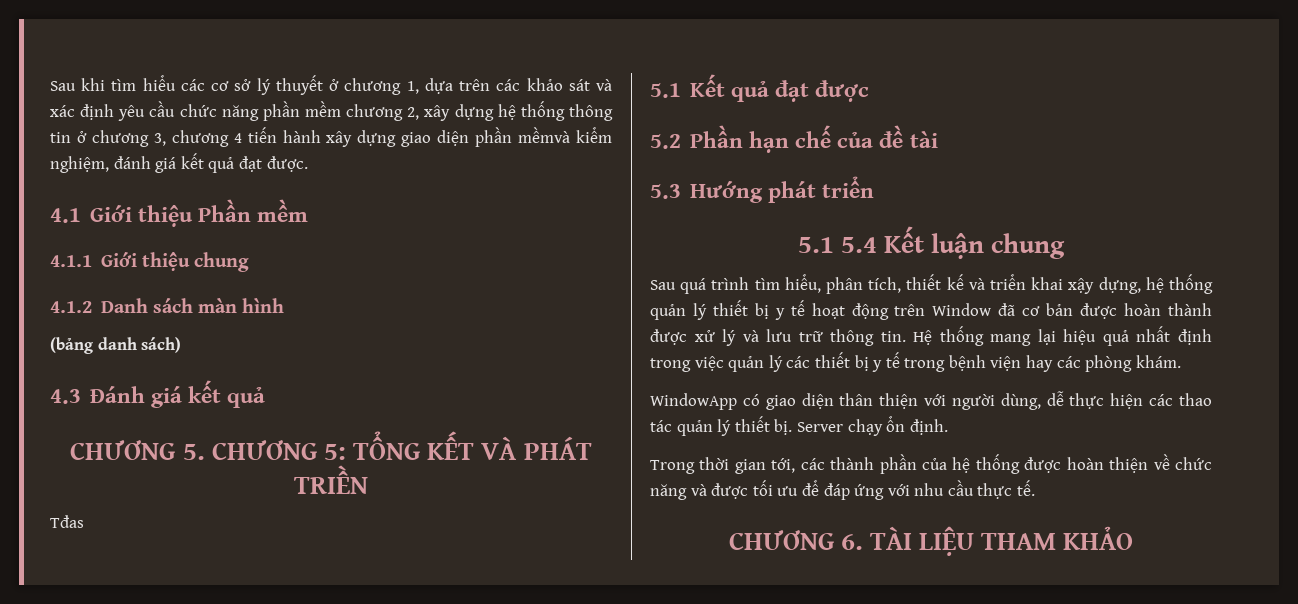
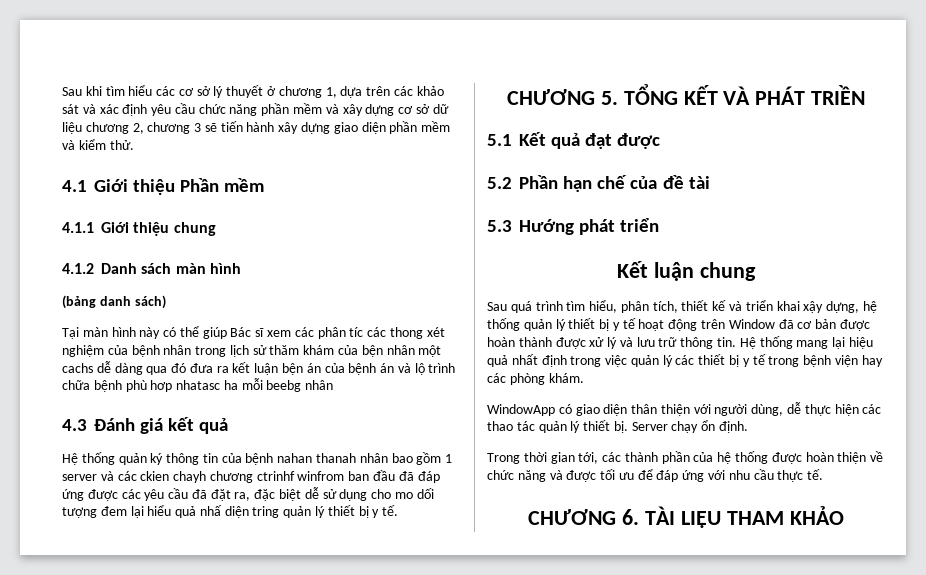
[346,101,614,121] [50,130,242,147] chương 2, xây dựng hệ thống thông tin ở chương 3, chương 4 -> [325,104,449,116] [62,122,217,134] và xây dựng cơ sở dữ liệu chương 2, chương 3 sẽ
[518,127,613,143] [50,153,308,173] mềmvà kiểm nghiệm, đánh giá kết quả đạt được. -> [421,121,451,132] [62,139,134,150] mềm và kiểm thử.
(182, 345) none -> [62,326,445,339] [62,345,442,357] [62,361,456,375] [62,378,334,392] // Tại màn hình này có thể giúp Bác sĩ xem các phân tíc các thong xét nghiệm của bệnh nhân trong lịch sử thăm khám của bện nhân một cachs dễ dàng qua đó đưa ra kết luận bện án của bệnh án và lộ trình chữa bệnh phù hơp nhatasc ha mỗi beebg nhân
(266, 397) none -> [62,452,453,465] [62,470,440,483] [62,487,434,501] [62,505,399,518] // Hệ thống quản ký thông tin của bệnh nahan thanah nhân bao gồm 1 server và các ckien chayh chương ctrinhf winfrom ban đầu đã đáp ứng được các yêu cầu đã đặt ra, đặc biệt dễ sử dụng cho mo dối tượng đem lại hiểu quả nhấ diện tring quản lý thiết bị y tế.
[211,440,346,460] CHƯƠNG 5: -> (618, 98) none
[50,515,84,528] // Tđas -> (866, 95) none
[797,237,877,253] 5.1 5.4 -> (660, 225) none

